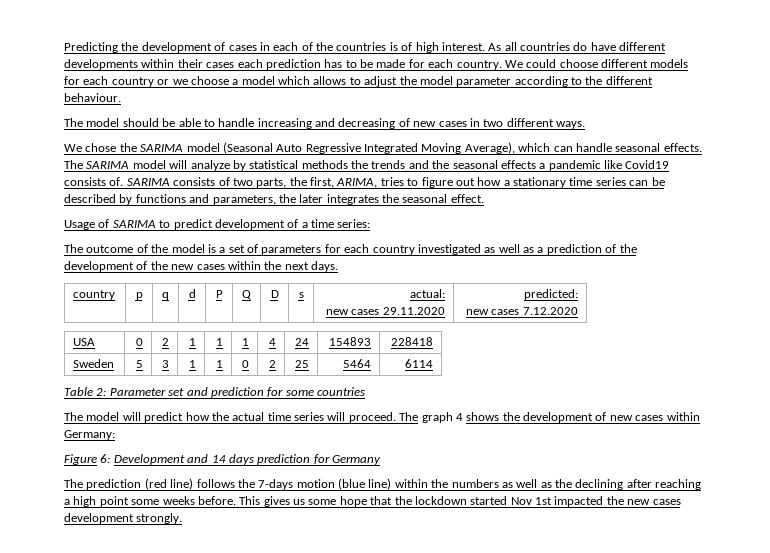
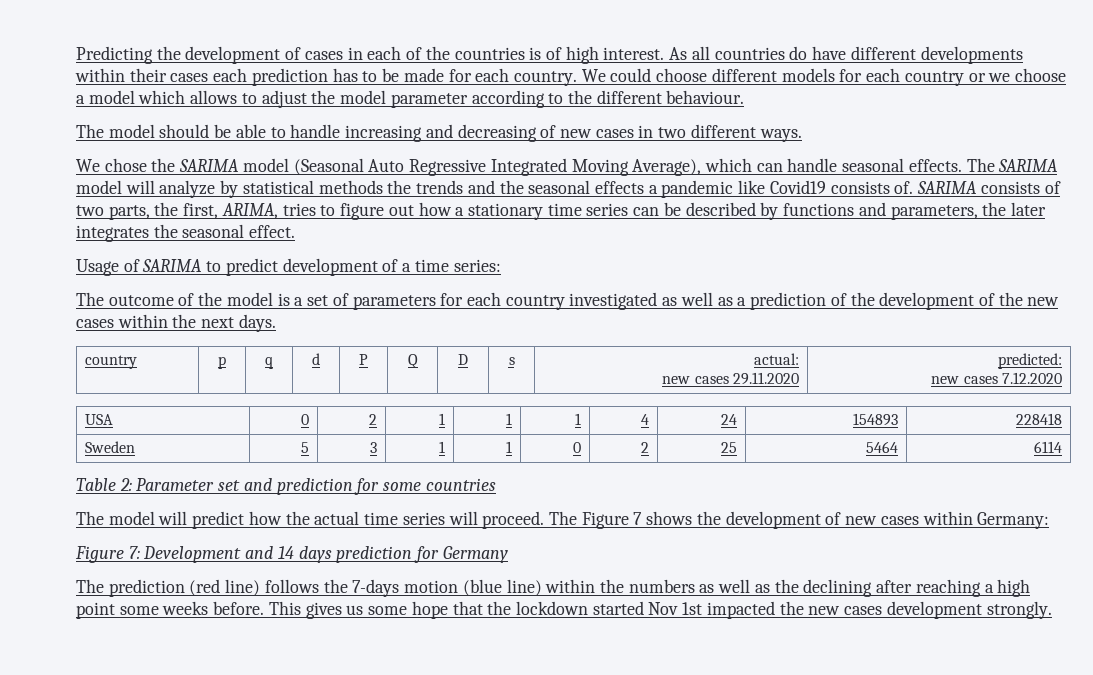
[421,412,463,423] graph 4 -> [581,512,643,529] Figure 7
[100,454,111,463] 6: -> [128,546,140,559] 7:

